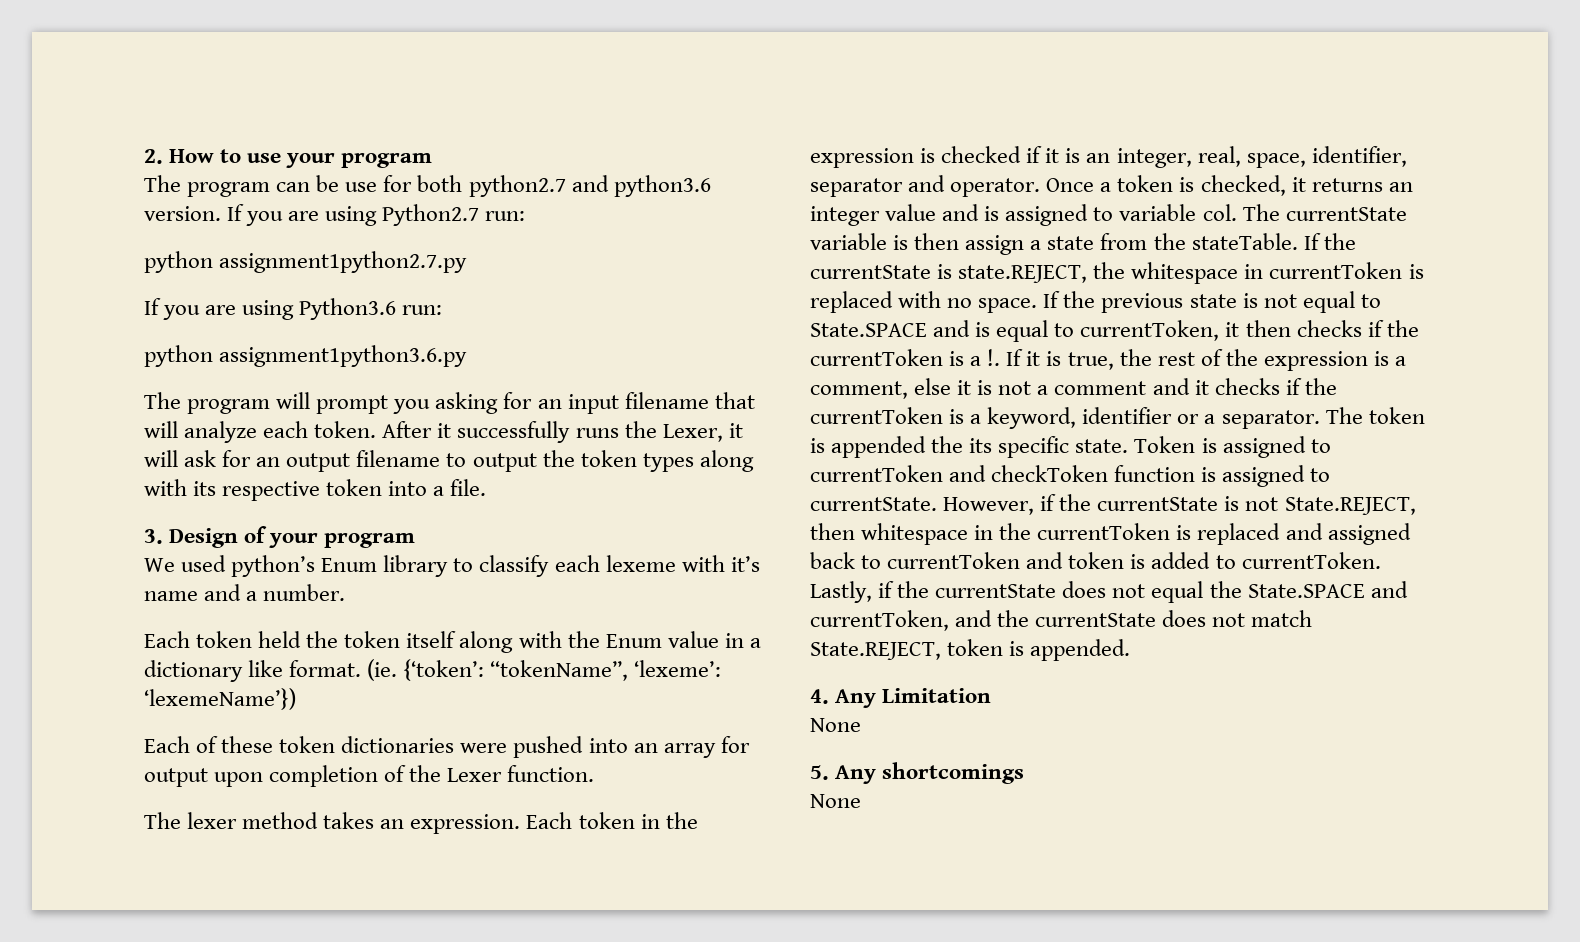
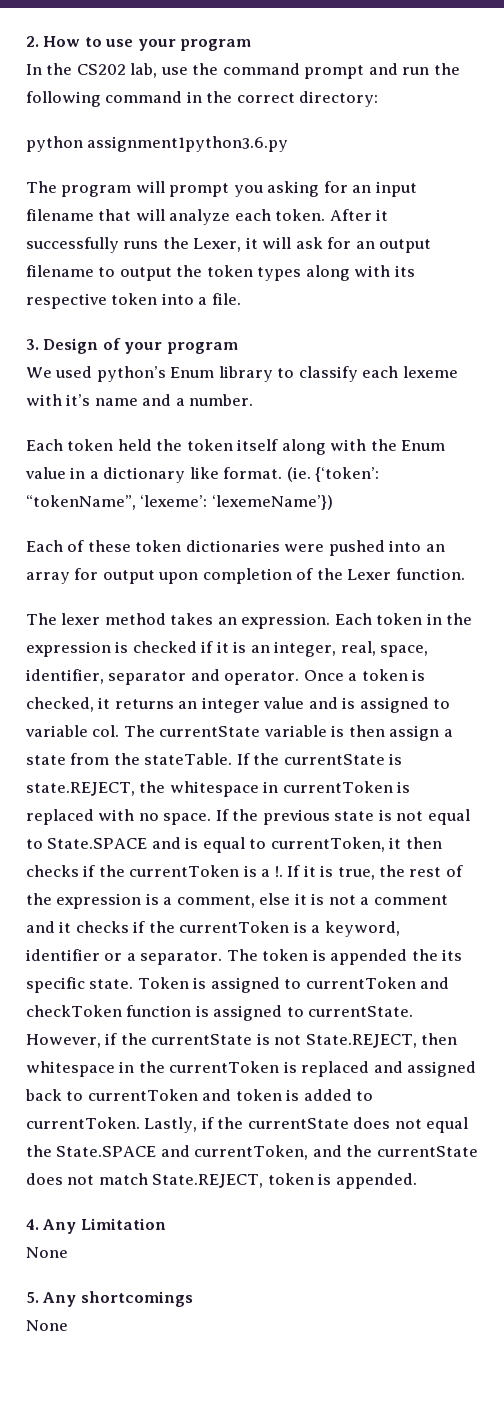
[144,175,711,197] [144,204,526,226] [144,251,468,273] [144,298,443,320] The program can be use for both python2.7 and python3.6 version. If you are using Python2.7 run: // python assignment1python2.7.py // If you are using Python3.6 run: -> [26,63,460,79] [26,91,379,107] In the CS202 lab, use the command prompt and run the following command in the correct directory:

